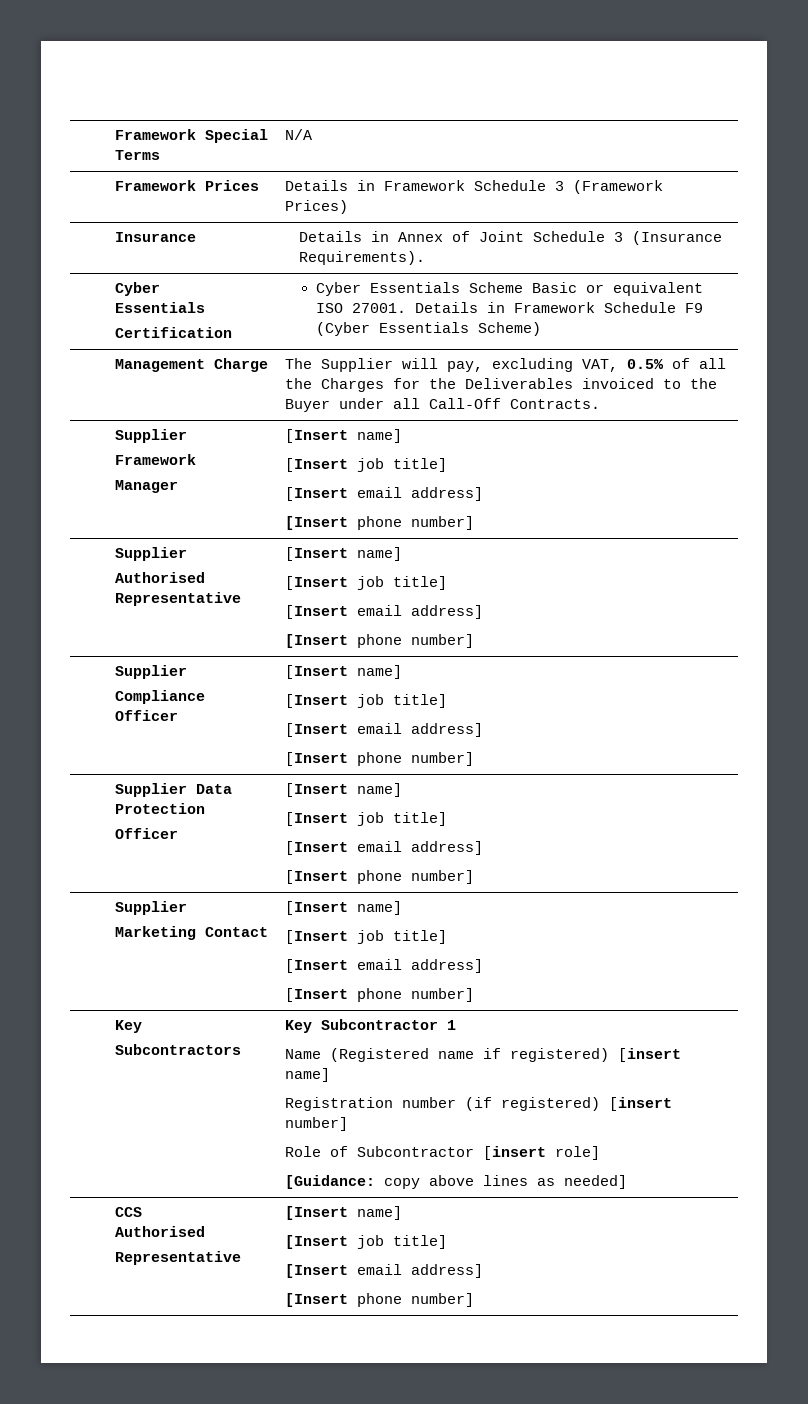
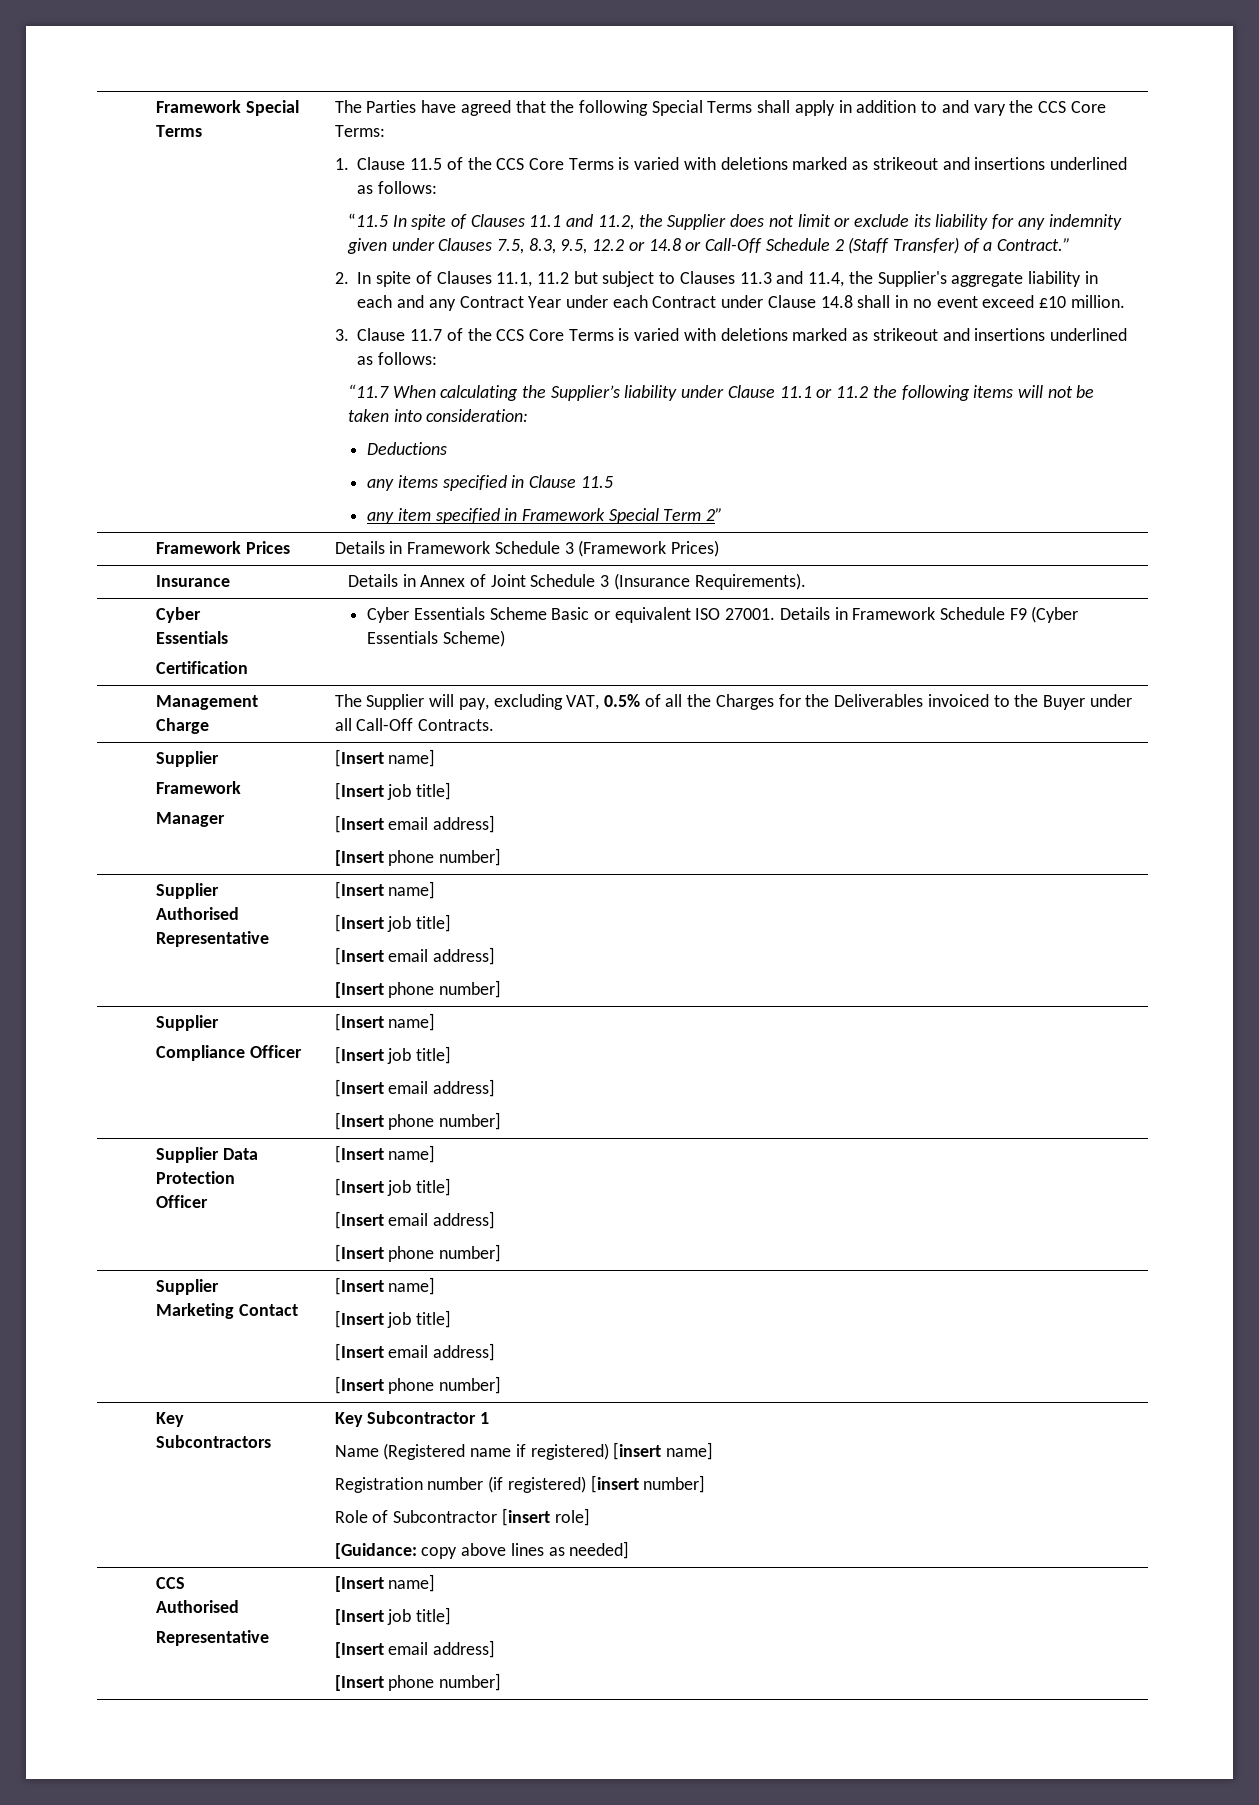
[284,129,312,140] N/A -> [334,100,1106,116] [334,125,385,137] [334,157,1127,170] [357,181,438,194] [347,213,1122,230] [346,237,1072,254] [334,271,1098,287] [357,295,1125,311] [334,328,1127,341] [357,352,438,365] [347,384,1095,401] [347,409,529,422] [367,442,448,455] [367,475,613,491] [367,508,724,524] The Parties have agreed that the following Special Terms shall apply in addition to and vary the CCS Core Terms: // 1. Clause 11.5 of the CCS Core Terms is varied with deletions marked as strikeout and insertions underlined as follows: // “11.5 In spite of Clauses 11.1 and 11.2, the Supplier does not limit or exclude its liability for any indemnity given under Clauses 7.5, 8.3, 9.5, 12.2 or 14.8 or Call-Off Schedule 2 (Staff Transfer) of a Contract.” // 2. In spite of Clauses 11.1, 11.2 but subject to Clauses 11.3 and 11.4, the Supplier's aggregate liability in each and any Contract Year under each Contract under Clause 14.8 shall in no event exceed £10 million. // 3. Clause 11.7 of the CCS Core Terms is varied with deletions marked as strikeout and insertions underlined as follows: // “11.7 When calculating the Supplier’s liability under Clause 11.1 or 11.2 the following items will not be taken into consideration: // Deductions // any items specified in Clause 11.5 // any item specified in Framework Special Term 2”

